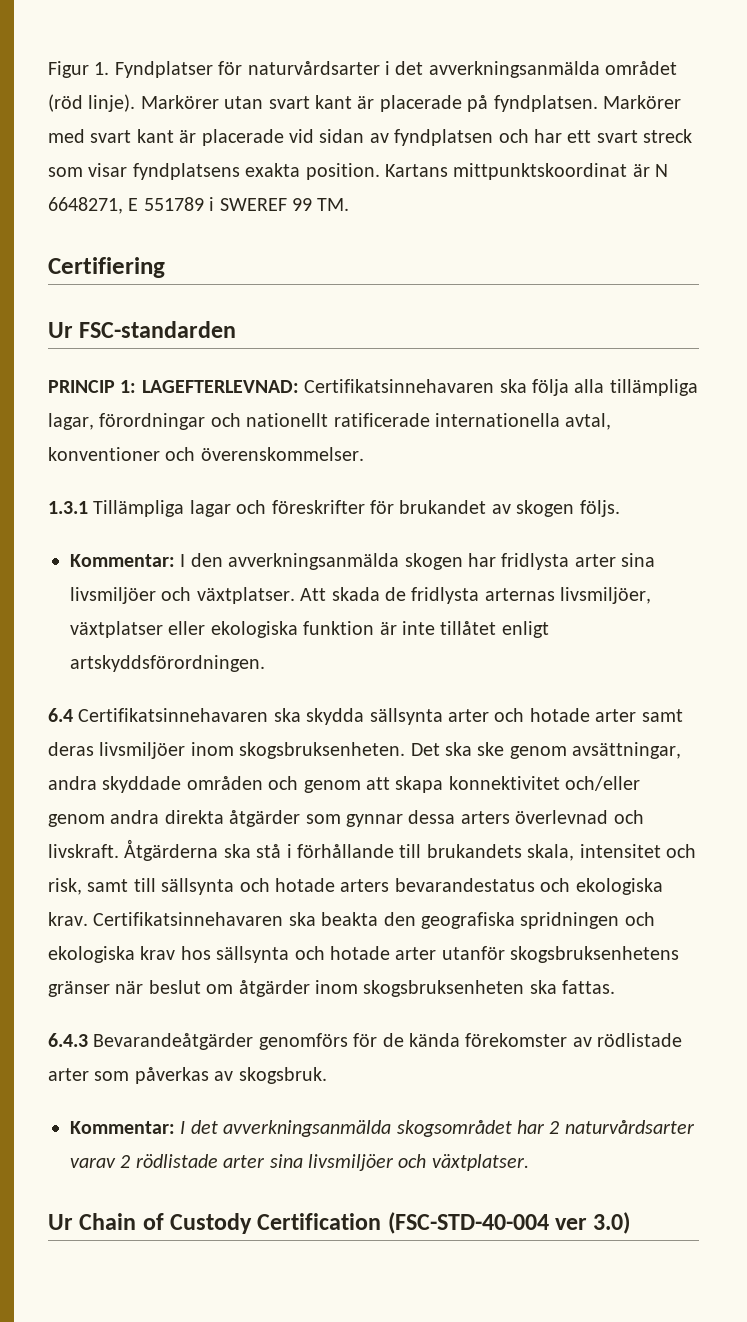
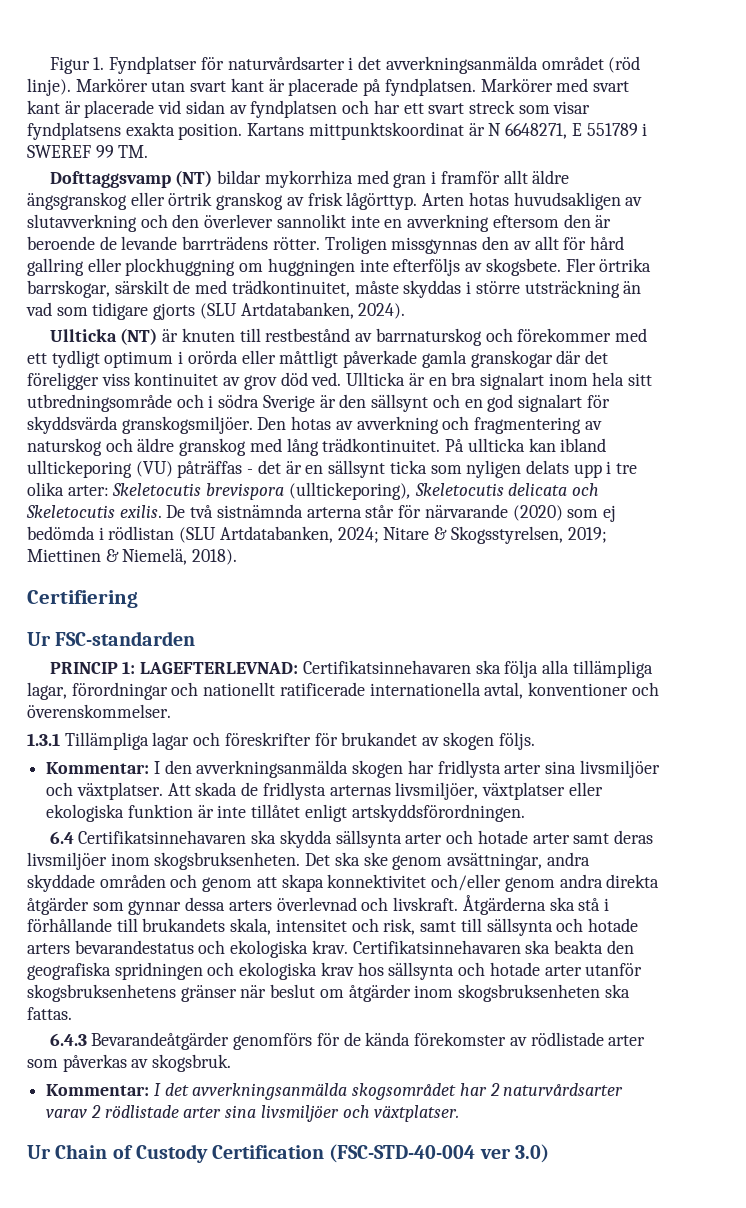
(350, 204) none -> [49,170,570,188] [27,192,643,210] [27,214,612,232] [27,236,624,254] [27,258,652,276] [27,280,642,298] [26,302,406,320] [49,328,648,346] [27,350,608,368] [27,372,653,390] [27,394,610,412] [27,416,602,434] [27,438,607,456] [27,460,638,478] [27,482,600,500] [26,504,616,522] [27,526,607,544] [27,548,238,565] // Dofttaggsvamp (NT) bildar mykorrhiza med gran i framför allt äldre ängsgranskog eller örtrik granskog av frisk lågörttyp. Arten hotas huvudsakligen av slutavverkning och den överlever sannolikt inte en avverkning eftersom den är beroende de levande barrträdens rötter. Troligen missgynnas den av allt för hård gallring eller plockhuggning om huggningen inte efterföljs av skogsbete. Fler örtrika barrskogar, särskilt de med trädkontinuitet, måste skyddas i större utsträckning än vad som tidigare gjorts (SLU Artdatabanken, 2024). // Ullticka (NT) är knuten till restbestånd av barrnaturskog och förekommer med ett tydligt optimum i orörda eller måttligt påverkade gamla granskogar där det föreligger viss kontinuitet av grov död ved. Ullticka är en bra signalart inom hela sitt utbredningsområde och i södra Sverige är den sällsynt och en god signalart för skyddsvärda granskogsmiljöer. Den hotas av avverkning och fragmentering av naturskog och äldre granskog med lång trädkontinuitet. På ullticka kan ibland ulltickeporing (VU) påträffas - det är en sällsynt ticka som nyligen delats upp i tre olika arter: Skeletocutis brevispora (ulltickeporing), Skeletocutis delicata och Skeletocutis exilis. De två sistnämnda arterna står för närvarande (2020) som ej bedömda i rödlistan (SLU Artdatabanken, 2024; Nitare & Skogsstyrelsen, 2019; Miettinen & Niemelä, 2018).

